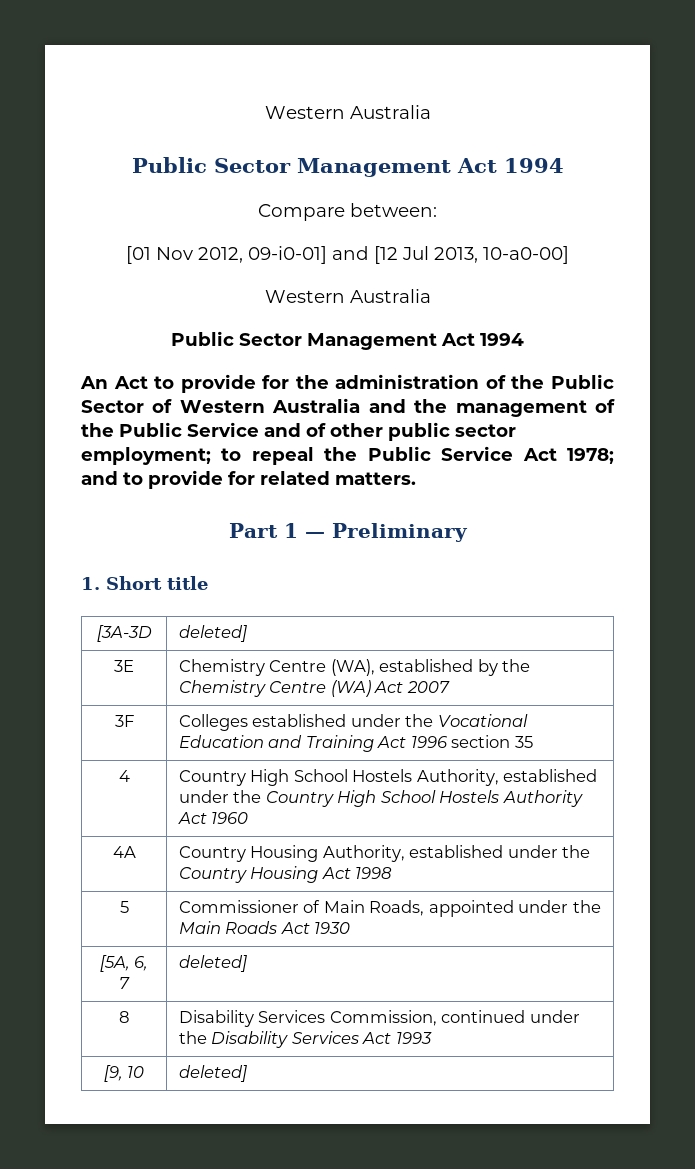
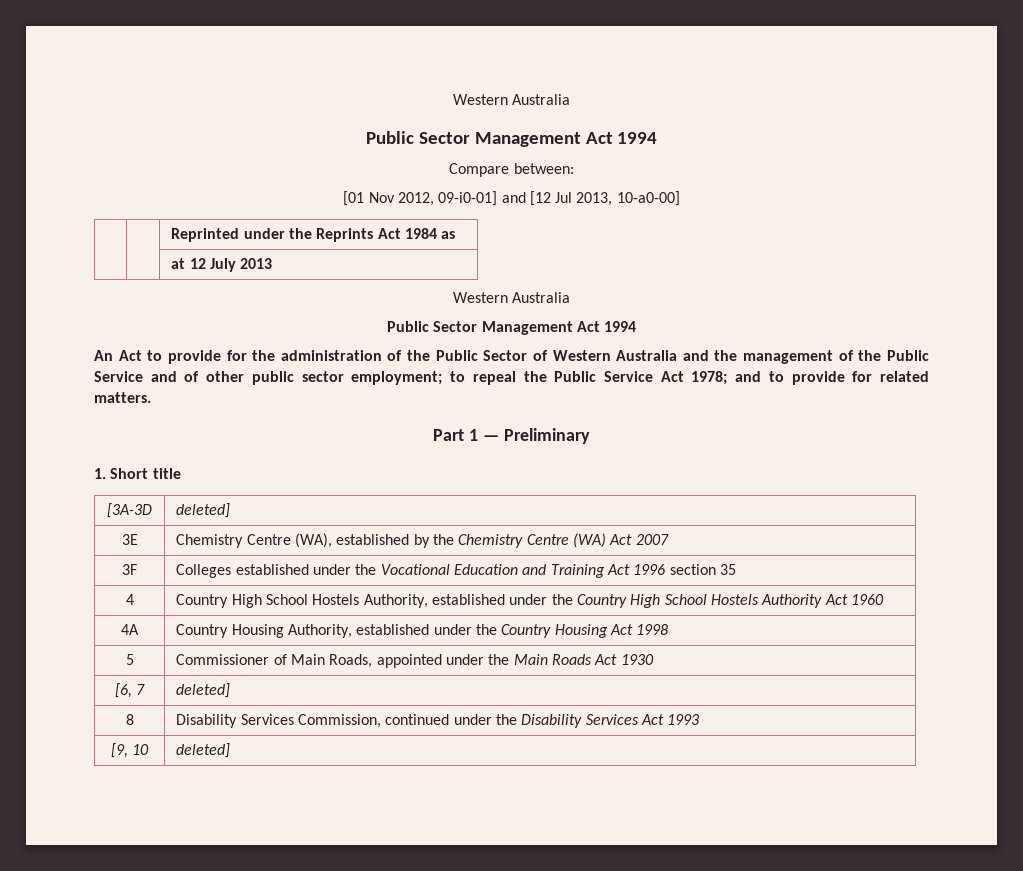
(569, 255) none -> [171,228,456,242] [171,258,273,272] // | | Reprinted under the Reprints Act 1984 as // | | at 12 July 2013
[99,955,149,972] [5A, 6, -> [114,683,132,698] [6,

